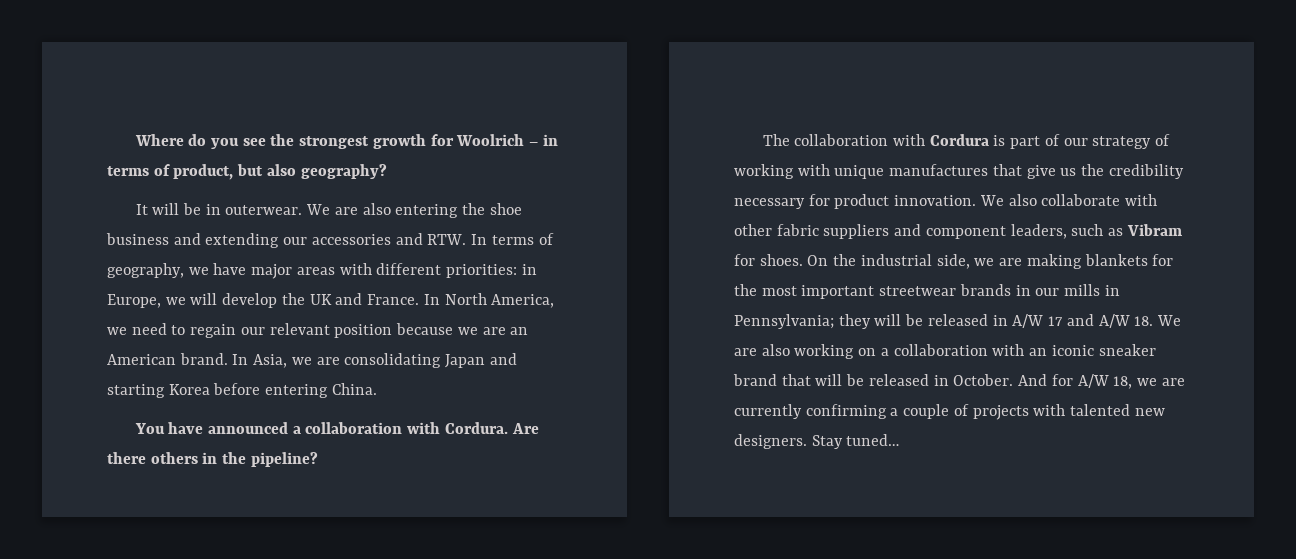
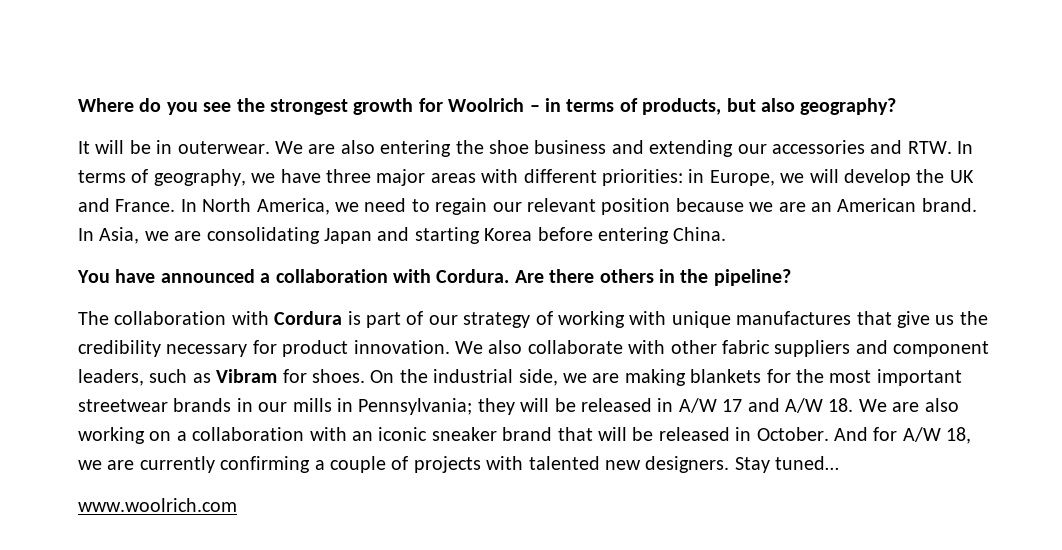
[173,164,234,180] product, -> [642,98,722,115] products,
(247, 269) none -> [326,169,371,183] three
(900, 440) none -> [78,498,237,512] // www.woolrich.com

